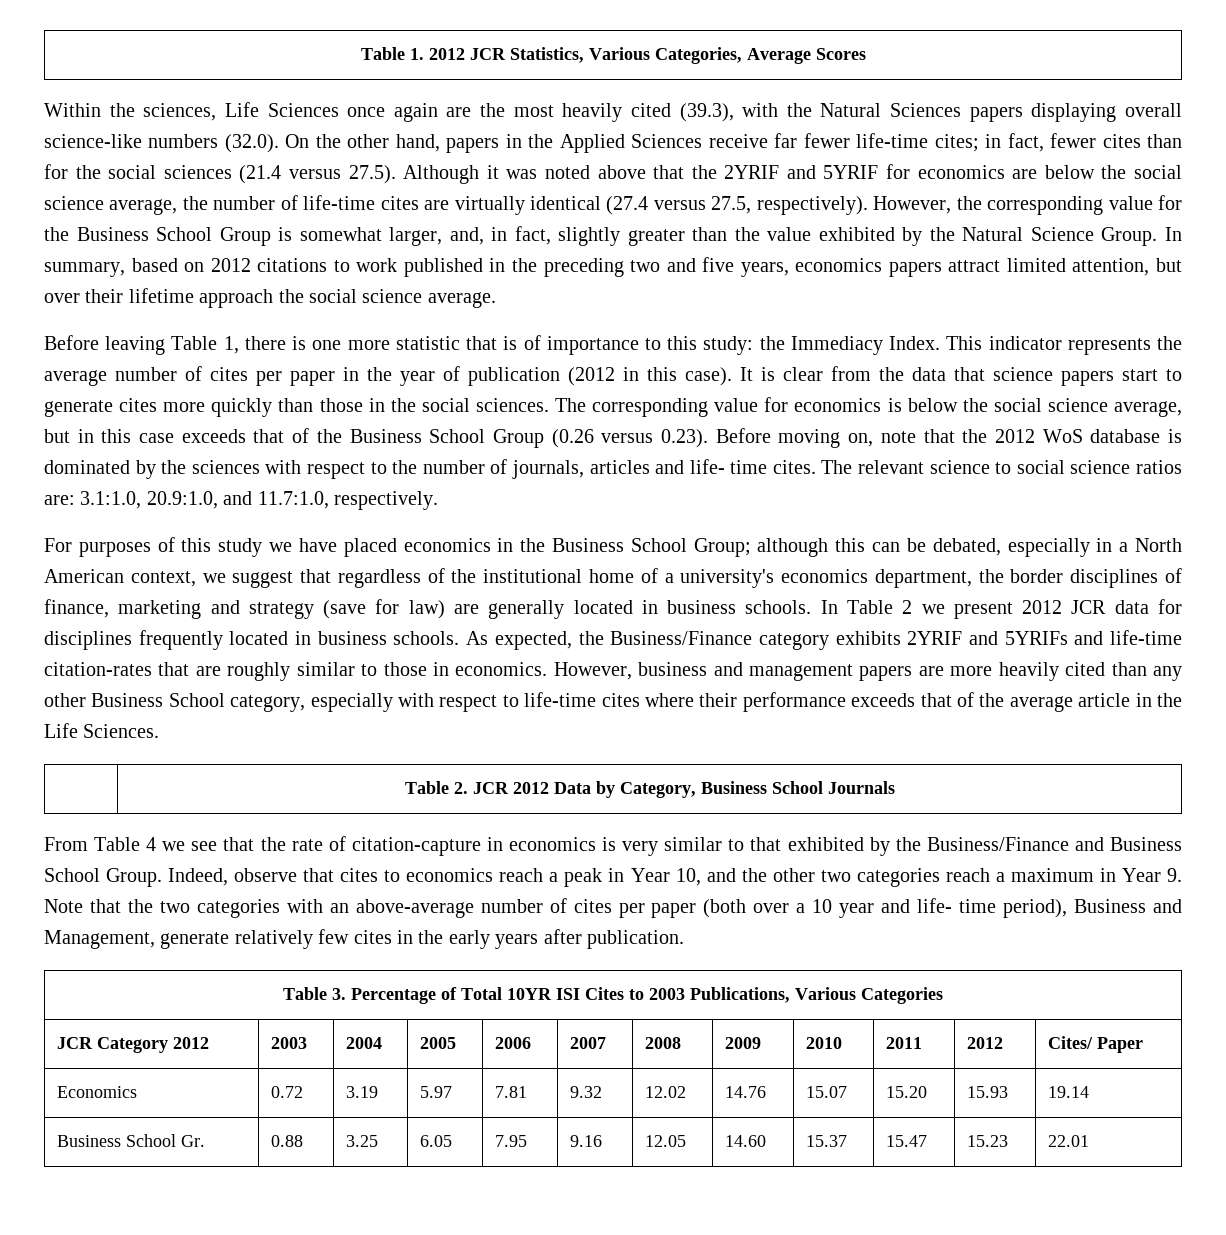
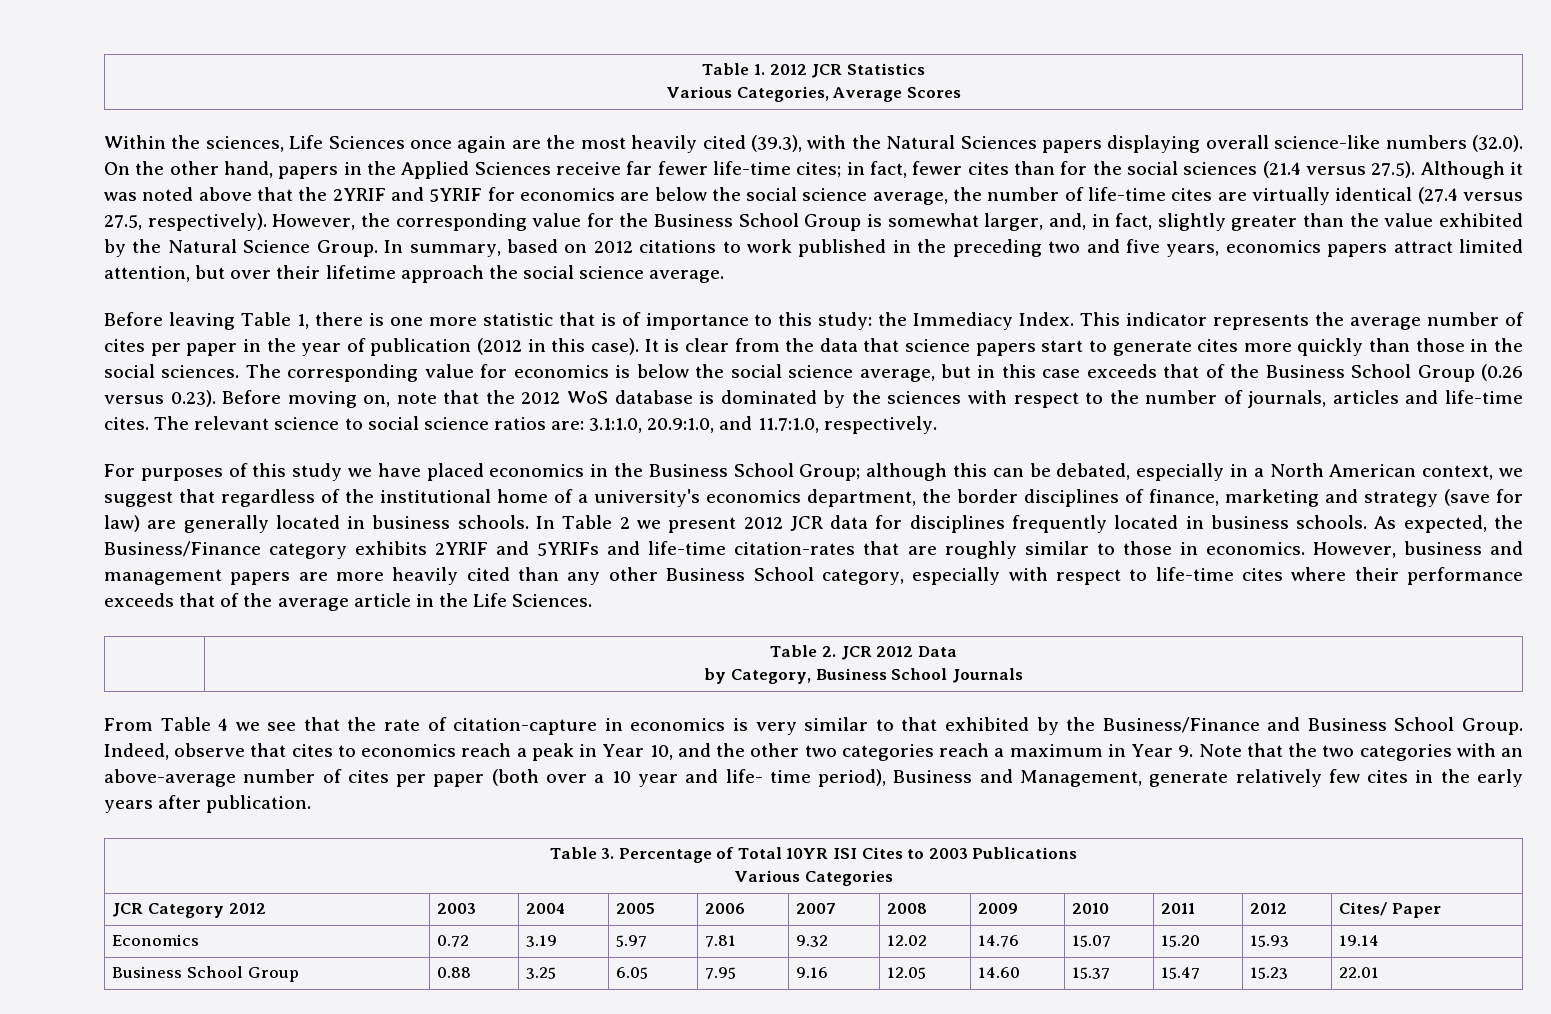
[509,47,584,63] Statistics, -> [846,63,925,75] Statistics //
[689,459,768,474] life- time -> [1445,390,1523,404] life-time
(591, 788) none -> (957, 651) //
[690,987,790,1003] Publications, -> [972,847,1078,859] Publications //
[181,1135,206,1147] Gr. -> [247,967,299,982] Group

